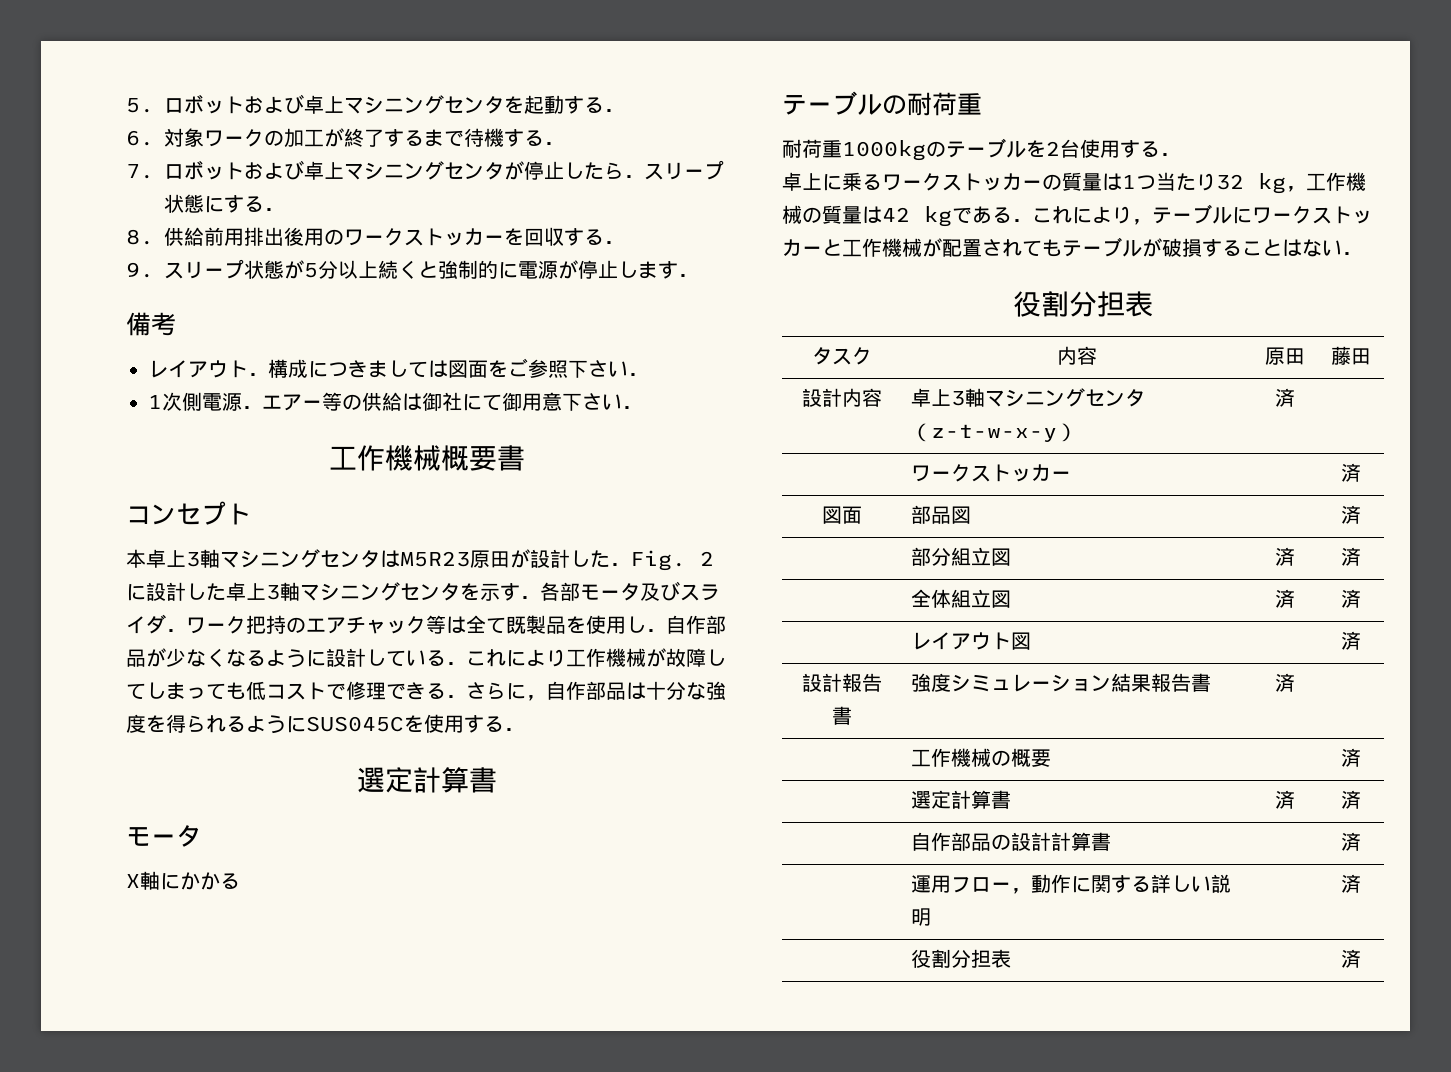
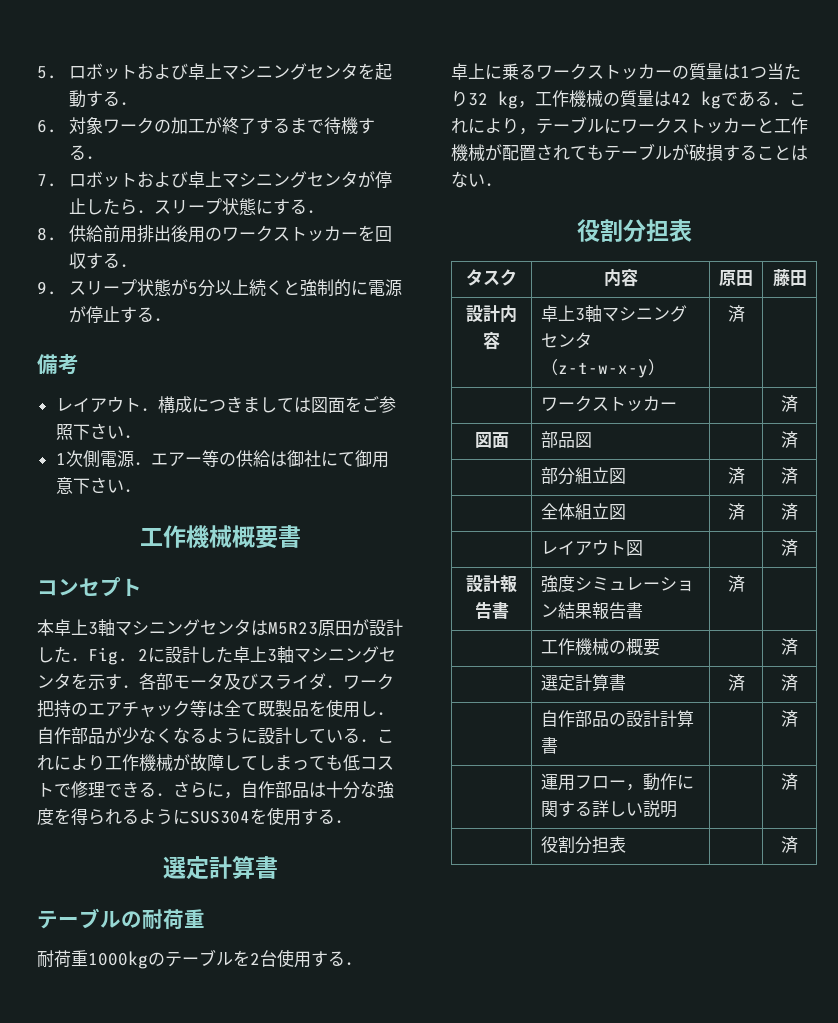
[618,261,678,279] します -> [120,307,155,323] する
[306,716,404,732] SUS045C -> [190,811,250,824] SUS304
[126,825,201,847] [126,871,240,890] // モータ // X軸にかかる -> (278, 867) none

